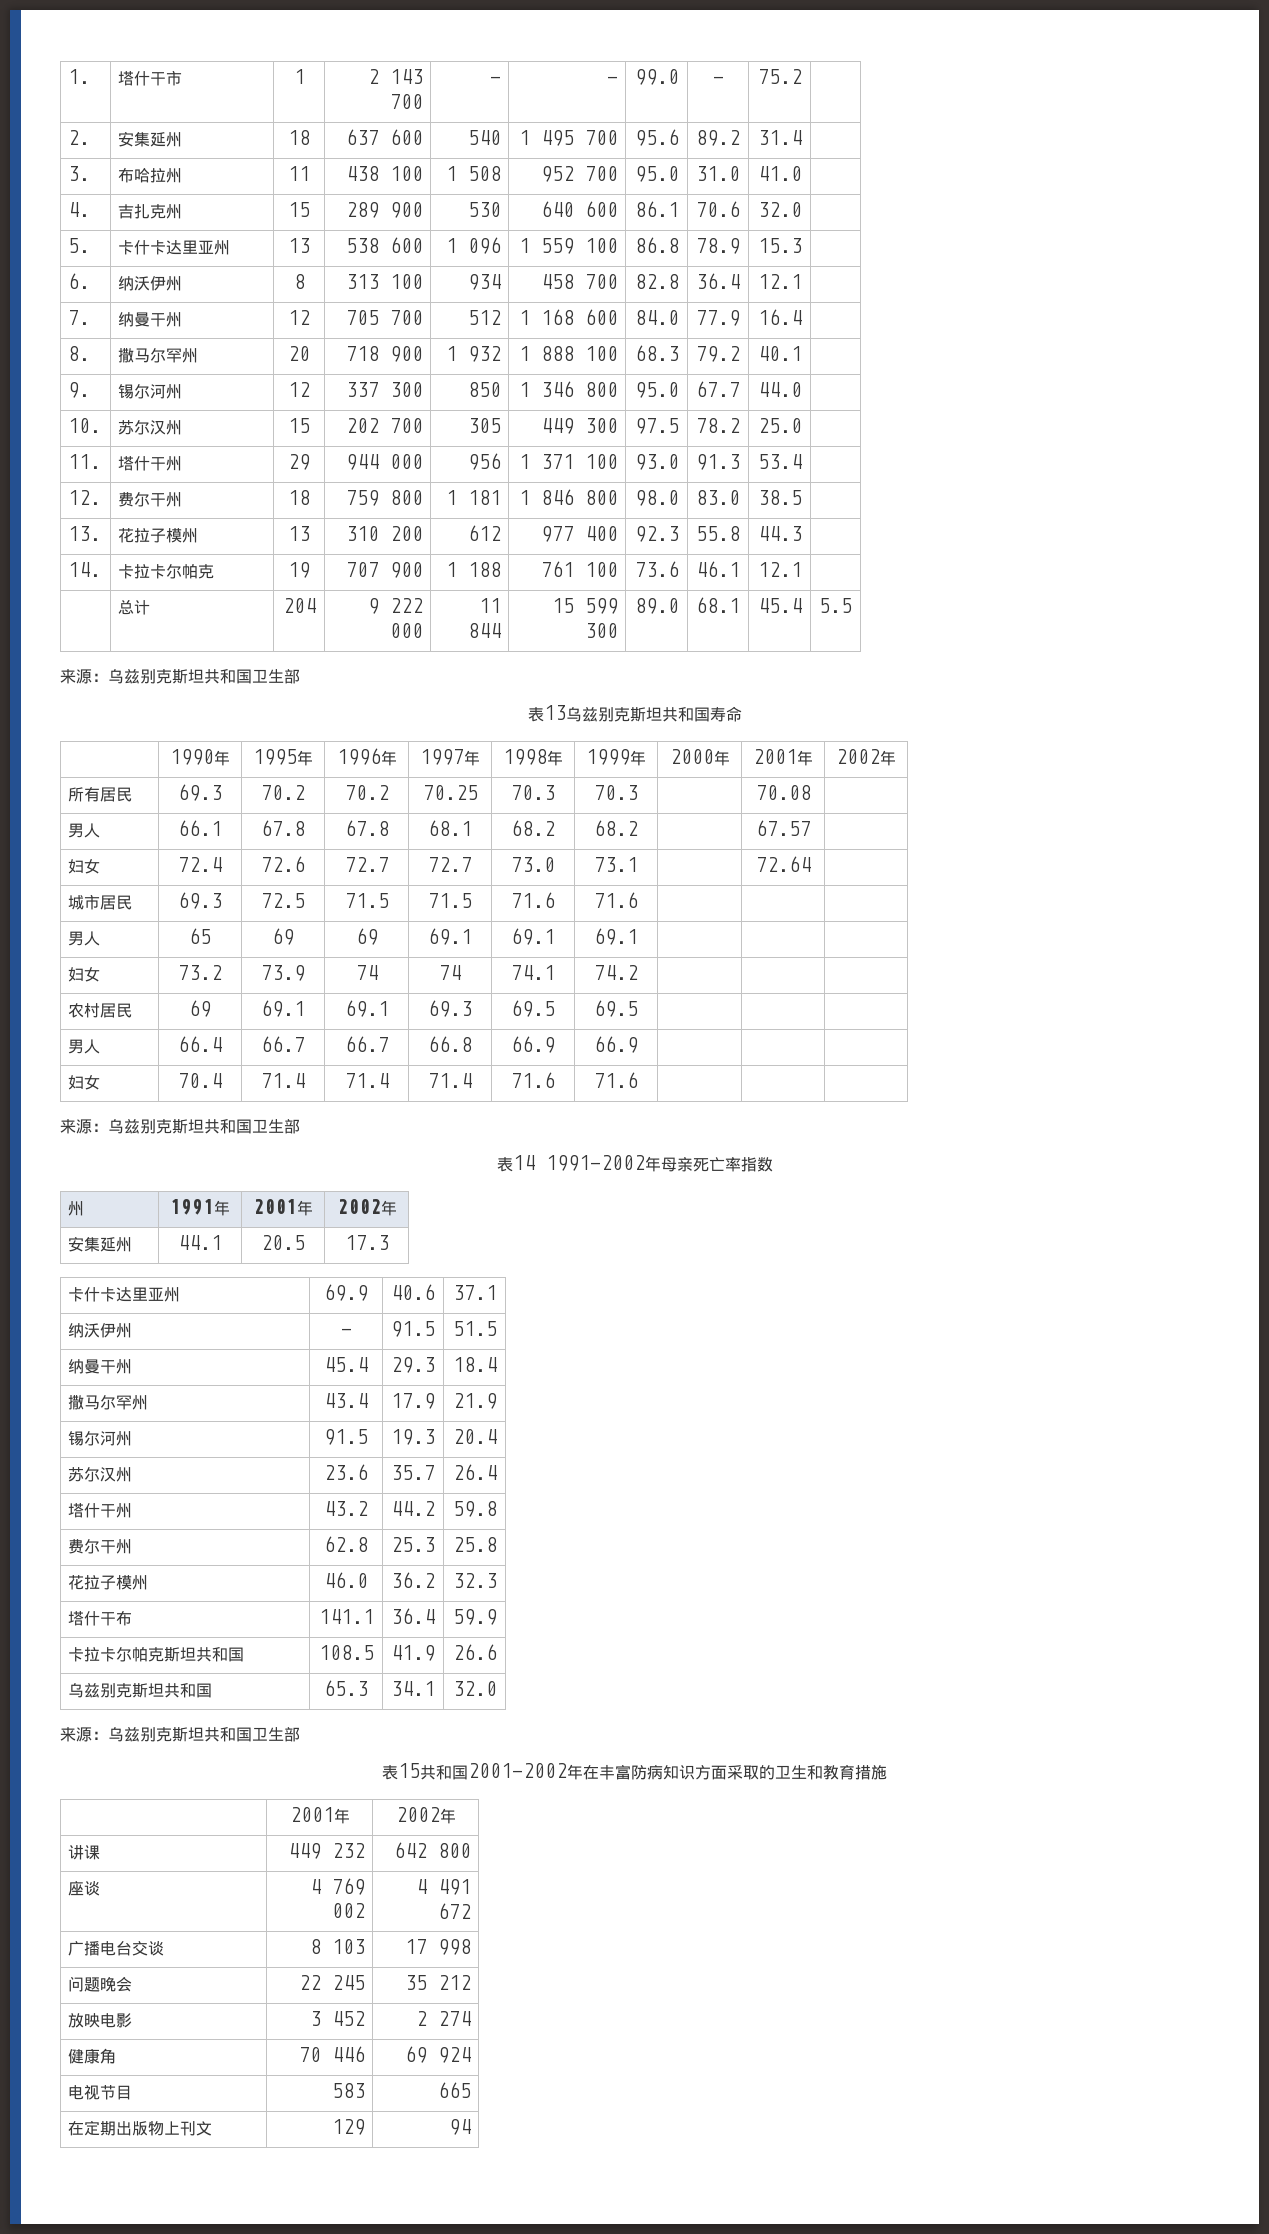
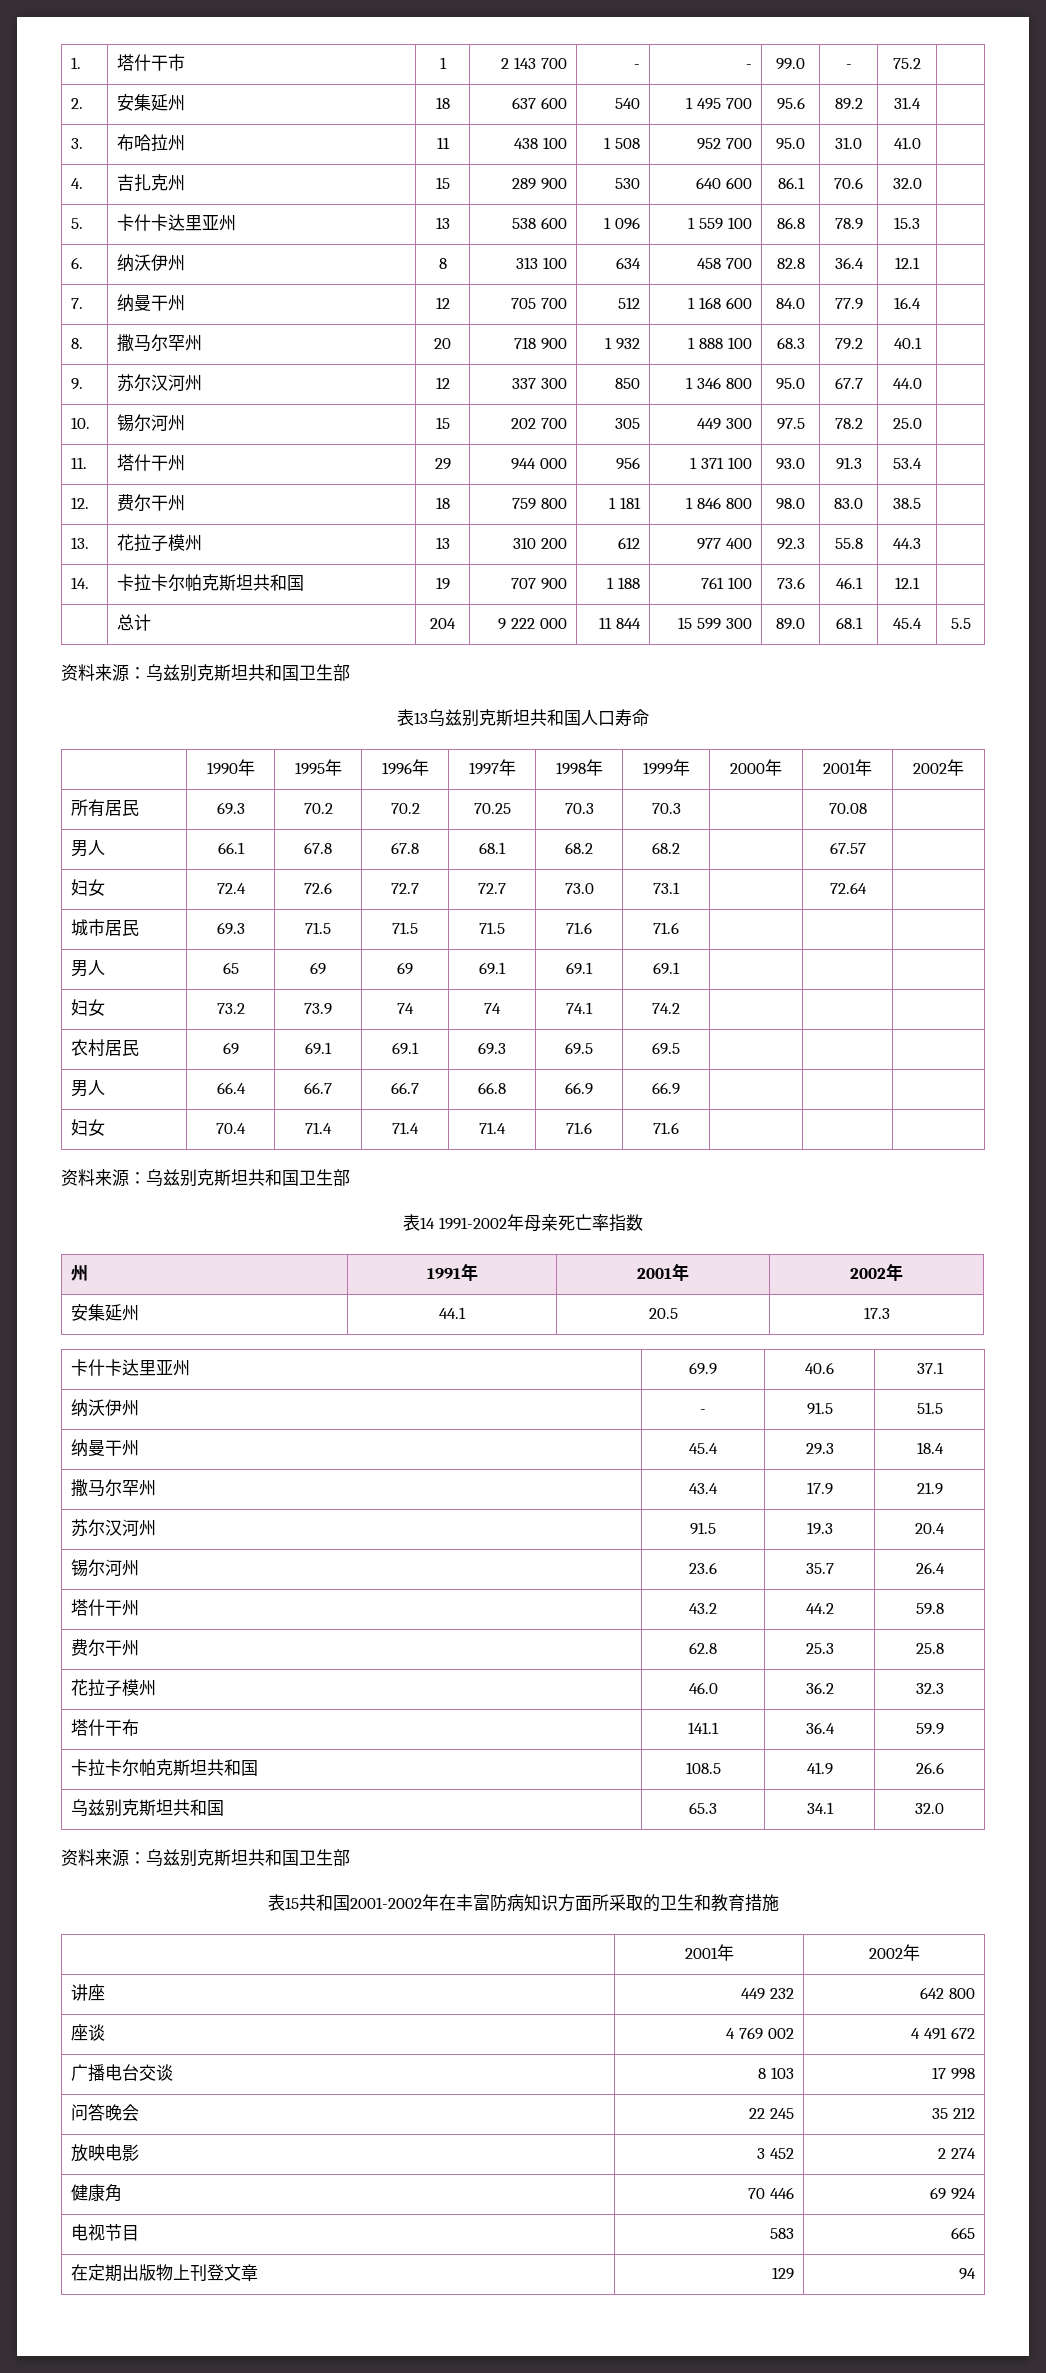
[467,274,501,290] 934 -> [615,257,641,269] 634
[118,384,151,399] 锡尔 -> [117,374,169,392] 苏尔汉
[118,420,167,435] 苏尔汉 -> [117,414,169,432] 锡尔河
(215, 571) none -> [219,574,305,591] 斯坦共和国
(852, 605) none -> [61,664,95,681] 资料
(710, 714) none -> [581,710,615,726] 人口
[261,893,305,908] 72.5 -> [305,922,331,934] 71.5
(638, 1080) none -> [61,1169,95,1186] 资料
[68,1431,101,1446] 锡尔 -> [71,1519,123,1537] 苏尔汉
[68,1467,117,1482] 苏尔汉 -> [71,1559,123,1577] 锡尔河
(497, 1688) none -> [61,1849,95,1866] 资料
(727, 1772) none -> [591,1894,609,1911] 所
[84,1845,101,1860] 课 -> [88,1984,106,2001] 座
[84,1977,101,1992] 题 -> [88,2103,106,2121] 答
(197, 2128) none -> [207,2264,225,2281] 登
(213, 2128) none -> [241,2264,259,2281] 章

